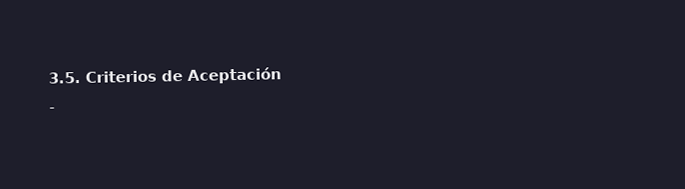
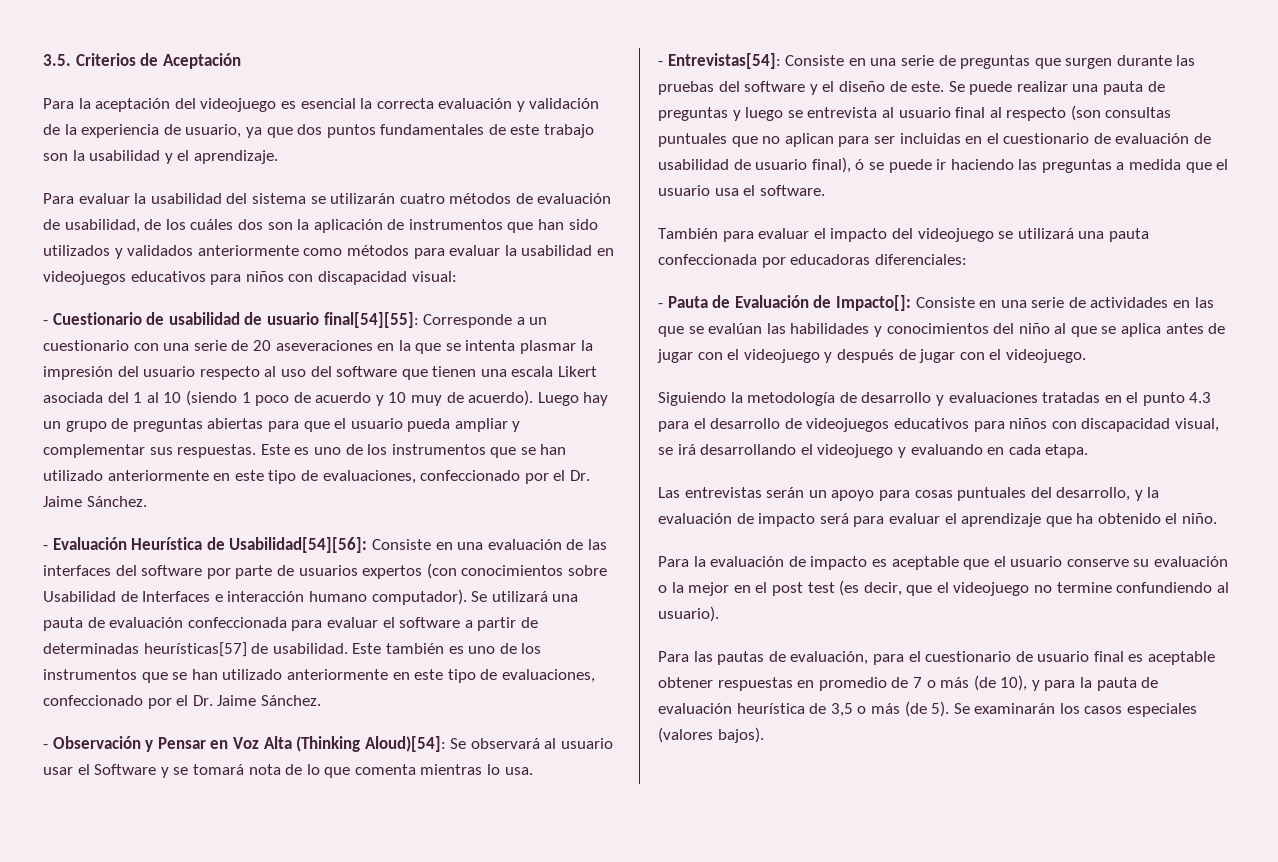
[49,107,55,113] - -> [43,98,600,112] [43,124,595,138] [43,150,278,164] [43,193,612,204] [43,219,598,233] [43,245,614,259] [43,271,457,285] [43,312,548,328] [43,340,593,354] [43,366,598,380] [43,390,609,406] [43,418,521,432] [43,444,567,458] [43,470,590,484] [43,496,147,507] [43,537,607,553] [43,563,607,579] [43,589,579,605] [43,617,538,631] [43,642,542,657] [43,669,595,683] [43,695,321,709] [43,736,614,752] [43,764,533,778] [658,53,1196,69] [658,81,1165,95] [658,105,1172,121] [658,133,1212,147] [658,157,1229,173] [658,185,825,196] [658,228,1149,242] [658,254,967,268] [658,295,1214,311] [658,323,1226,337] [657,349,1086,363] [658,392,1212,406] [658,418,1219,432] [658,444,1089,458] [658,487,1160,501] [658,513,1218,527] [658,556,1229,570] [658,580,1229,596] [658,606,719,622] [658,651,1216,665] [658,675,1159,691] [658,701,1198,717] [658,727,764,743] Para la aceptación del videojuego es esencial la correcta evaluación y validación de la experiencia de usuario, ya que dos puntos fundamentales de este trabajo son la usabilidad y el aprendizaje. // Para evaluar la usabilidad del sistema se utilizarán cuatro métodos de evaluación de usabilidad, de los cuáles dos son la aplicación de instrumentos que han sido utilizados y validados anteriormente como métodos para evaluar la usabilidad en videojuegos educativos para niños con discapacidad visual: // - Cuestionario de usabilidad de usuario final[54][55]: Corresponde a un cuestionario con una serie de 20 aseveraciones en la que se intenta plasmar la impresión del usuario respecto al uso del software que tienen una escala Likert asociada del 1 al 10 (siendo 1 poco de acuerdo y 10 muy de acuerdo). Luego hay un grupo de preguntas abiertas para que el usuario pueda ampliar y complementar sus respuestas. Este es uno de los instrumentos que se han utilizado anteriormente en este tipo de evaluaciones, confeccionado por el Dr. Jaime Sánchez. // - Evaluación Heurística de Usabilidad[54][56]: Consiste en una evaluación de las interfaces del software por parte de usuarios expertos (con conocimientos sobre Usabilidad de Interfaces e interacción humano computador). Se utilizará una pauta de evaluación confeccionada para evaluar el software a partir de determinadas heurísticas[57] de usabilidad. Este también es uno de los instrumentos que se han utilizado anteriormente en este tipo de evaluaciones, confeccionado por el Dr. Jaime Sánchez. // - Observación y Pensar en Voz Alta (Thinking Aloud)[54]: Se observará al usuario usar el Software y se tomará nota de lo que comenta mientras lo usa. // - Entrevistas[54]: Consiste en una serie de preguntas que surgen durante las pruebas del software y el diseño de este. Se puede realizar una pauta de preguntas y luego se entrevista al usuario final al respecto (son consultas puntuales que no aplican para ser incluidas en el cuestionario de evaluación de usabilidad de usuario final), ó se puede ir haciendo las preguntas a medida que el usuario usa el software. // También para evaluar el impacto del videojuego se utilizará una pauta confeccionada por educadoras diferenciales: // - Pauta de Evaluación de Impacto[]: Consiste en una serie de actividades en las que se evalúan las habilidades y conocimientos del niño al que se aplica antes de jugar con el videojuego y después de jugar con el videojuego. // Siguiendo la metodología de desarrollo y evaluaciones tratadas en el punto 4.3 para el desarrollo de videojuegos educativos para niños con discapacidad visual, se irá desarrollando el videojuego y evaluando en cada etapa. // Las entrevistas serán un apoyo para cosas puntuales del desarrollo, y la evaluación de impacto será para evaluar el aprendizaje que ha obtenido el niño. // Para la evaluación de impacto es aceptable que el usuario conserve su evaluación o la mejor en el post test (es decir, que el videojuego no termine confundiendo al usuario). // Para las pautas de evaluación, para el cuestionario de usuario final es aceptable obtener respuestas en promedio de 7 o más (de 10), y para la pauta de evaluación heurística de 3,5 o más (de 5). Se examinarán los casos especiales (valores bajos).

